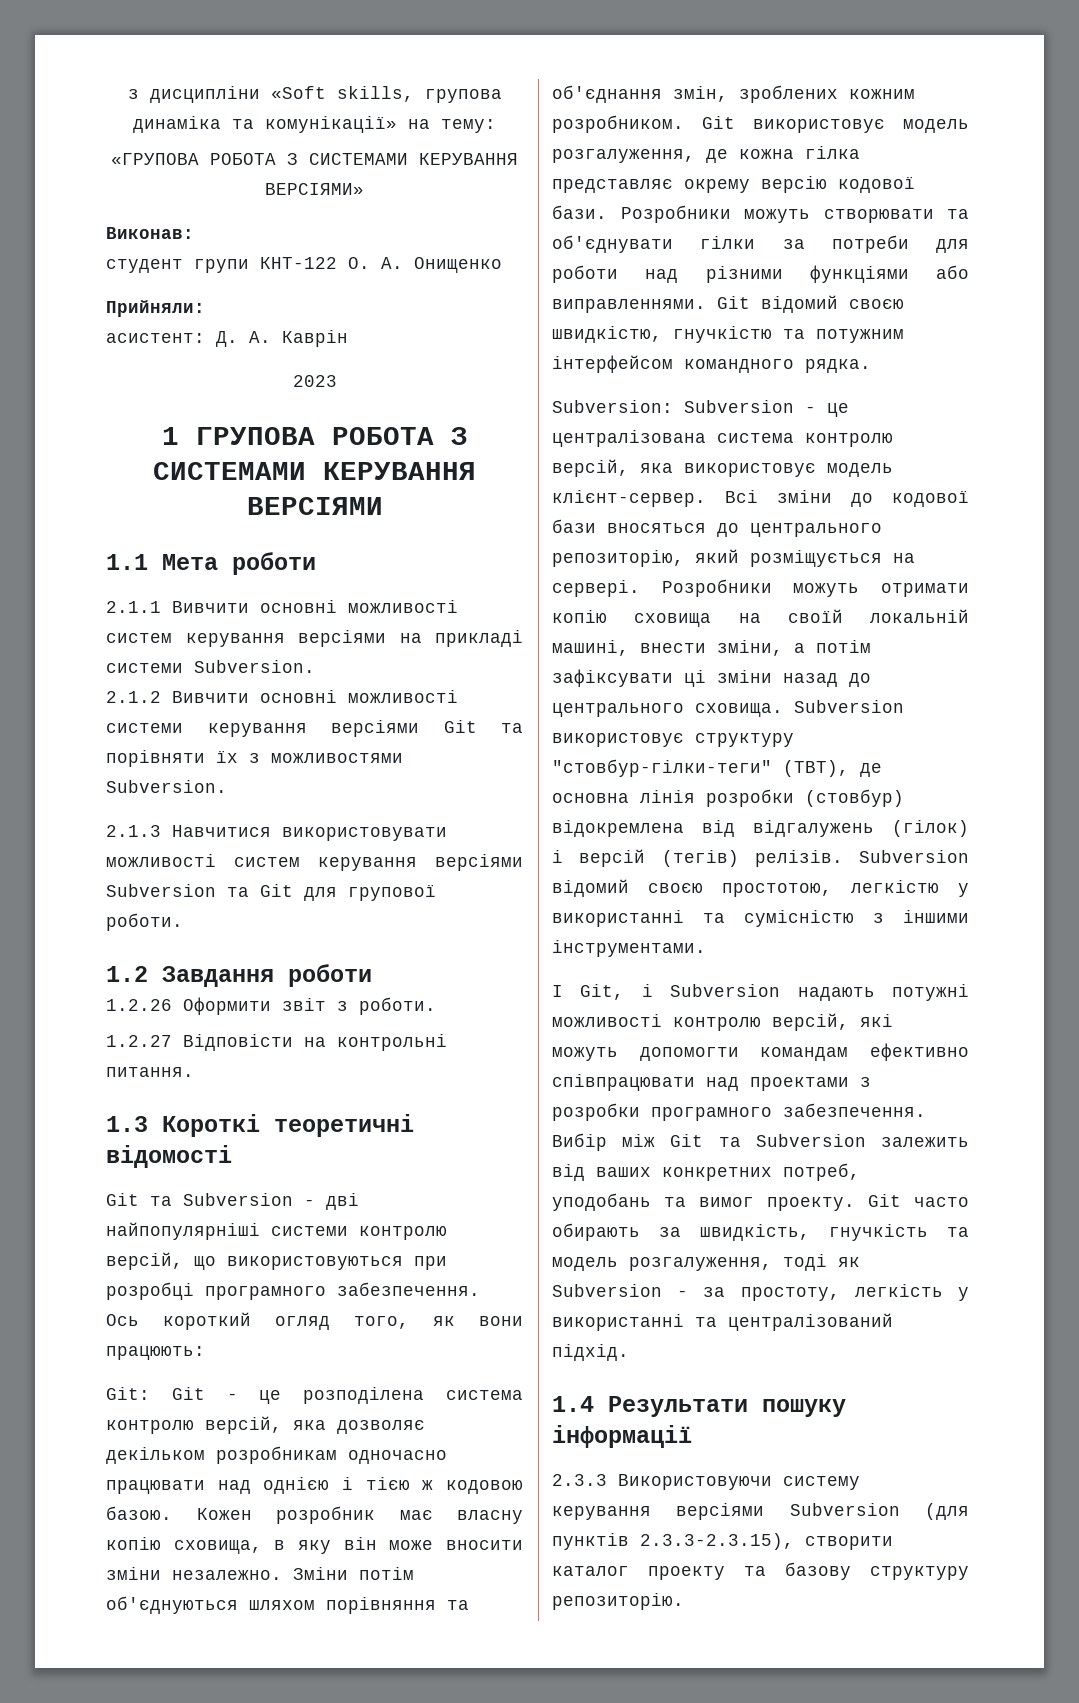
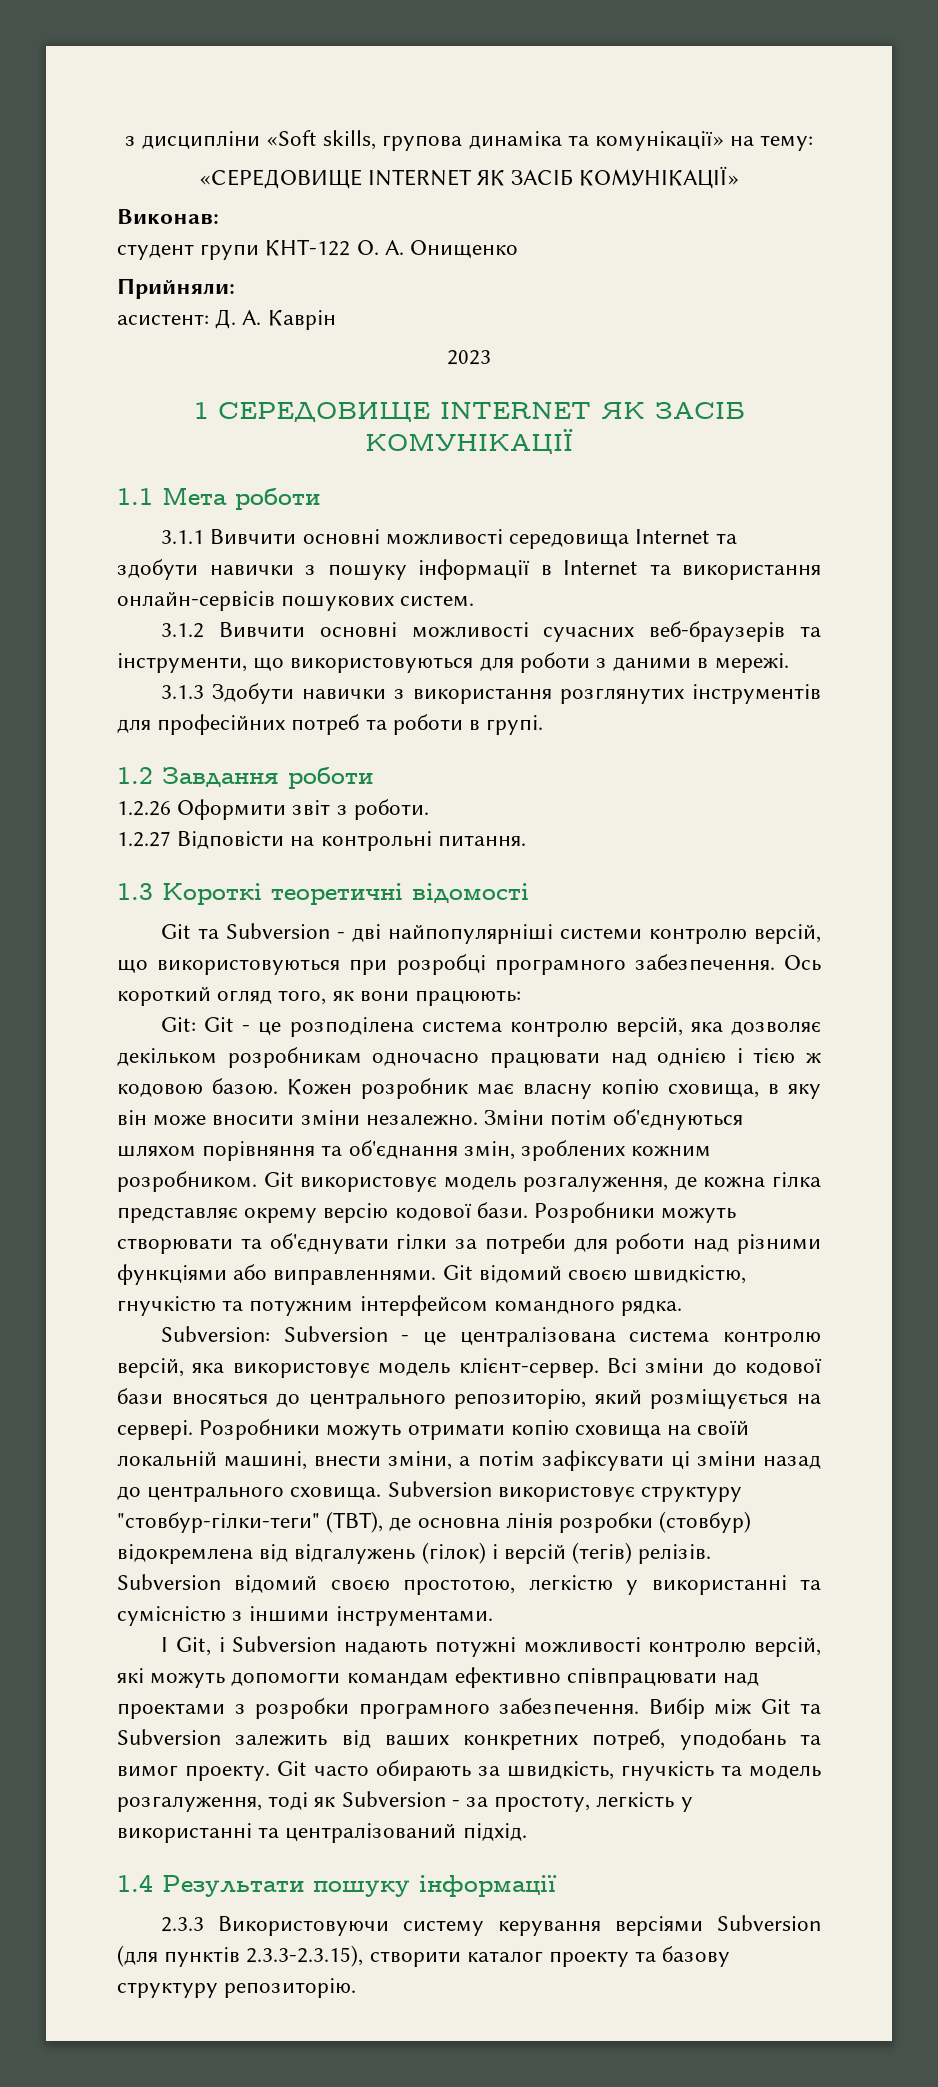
[111,153,518,165] [265,183,364,195] «ГРУПОВА РОБОТА З СИСТЕМАМИ КЕРУВАННЯ ВЕРСІЯМИ» -> [198,166,740,189] «СЕРЕДОВИЩЕ INTERNET ЯК ЗАСІБ КОМУНІКАЦІЇ»
[195,427,468,445] [153,462,476,480] [246,497,383,515] ГРУПОВА РОБОТА З СИСТЕМАМИ КЕРУВАННЯ ВЕРСІЯМИ -> [217,402,745,422] [365,429,573,454] СЕРЕДОВИЩЕ INTERNET ЯК ЗАСІБ КОМУНІКАЦІЇ
[106,600,458,613] [106,630,523,647] [106,660,315,673] [106,690,458,703] [106,720,523,737] [106,750,403,767] [106,780,227,793] [106,825,447,841] [106,854,523,871] [106,884,436,901] [106,913,183,931] 2.1.1 Вивчити основні можливості систем керування версіями на прикладі системи Subversion. // 2.1.2 Вивчити основні можливості системи керування версіями Git та порівняти їх з можливостями Subversion. // 2.1.3 Навчитися використовувати можливості систем керування версіями Subversion та Git для групової роботи. -> [161,529,738,549] [117,559,821,580] [117,591,475,611] [161,621,821,642] [117,652,789,673] [161,683,821,704] [117,714,544,735] 3.1.1 Вивчити основні можливості середовища Internet та здобути навички з пошуку інформації в Internet та використання онлайн-сервісів пошукових систем. // 3.1.2 Вивчити основні можливості сучасних веб-браузерів та інструменти, що використовуються для роботи з даними в мережі. // 3.1.3 Здобути навички з використання розглянутих інструментів для професійних потреб та роботи в групі.

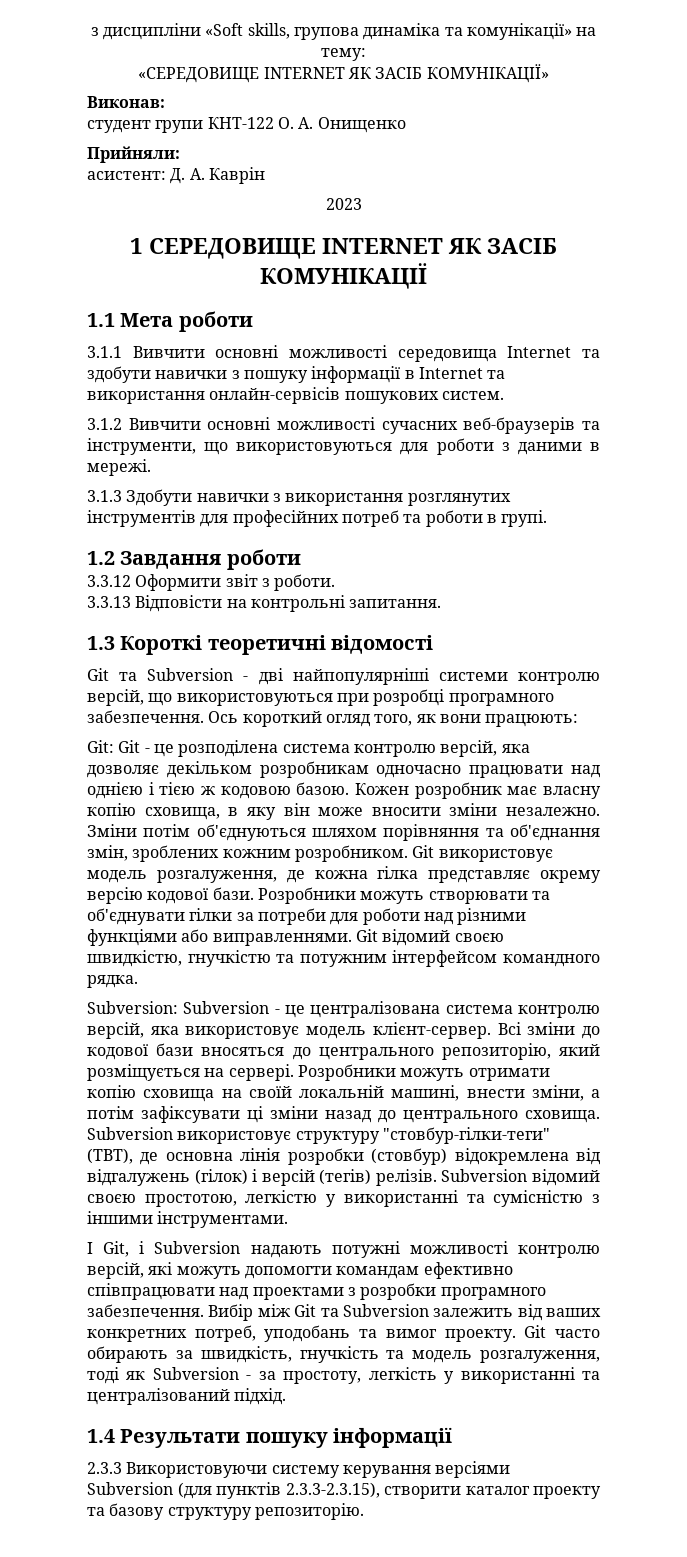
[117,801,171,816] 1.2.26 -> [87,575,131,587] 3.3.12
[117,831,171,847] 1.2.27 -> [87,596,131,608] 3.3.13
[437,835,526,846] питання. -> [349,599,442,608] запитання.

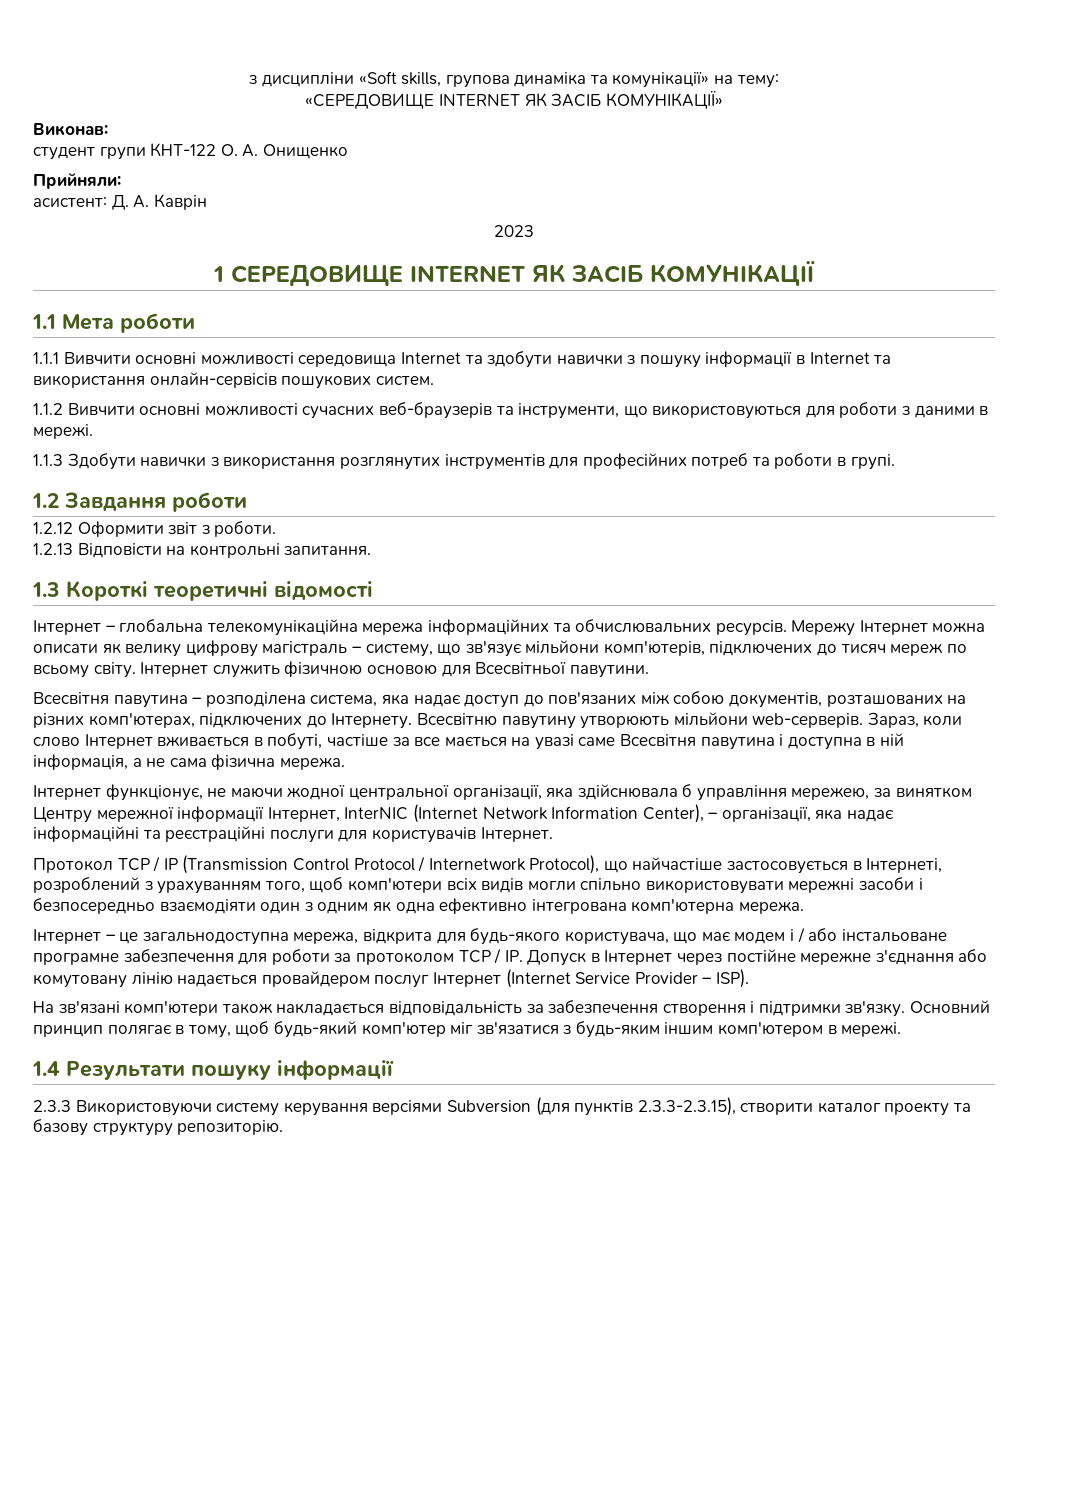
[87,346,122,358] 3.1.1 -> [33,352,59,364] 1.1.1
[87,418,122,430] 3.1.2 -> [33,403,63,415] 1.1.2
[87,490,122,502] 3.1.3 -> [33,454,63,466] 1.1.3
[87,575,131,587] 3.3.12 -> [33,522,73,534] 1.2.12
[87,596,131,608] 3.3.13 -> [33,543,73,555] 1.2.13
[87,668,600,685] [87,689,554,706] [87,710,579,727] [87,740,530,757] [87,761,600,778] [87,782,601,799] [87,803,600,820] [87,824,600,841] [87,845,553,862] [87,866,601,883] [87,887,550,904] [87,908,527,925] [87,929,504,946] [87,950,600,967] [87,975,138,988] [87,1001,600,1018] [87,1022,600,1039] [87,1043,601,1060] [87,1064,550,1081] [87,1085,600,1102] [87,1106,600,1123] [87,1127,550,1144] [87,1148,601,1165] [87,1169,600,1186] [87,1190,600,1207] [87,1211,289,1228] [87,1241,600,1258] [87,1262,513,1279] [87,1283,546,1300] [87,1304,601,1321] [87,1325,600,1342] [87,1346,600,1363] [87,1367,601,1384] [87,1388,287,1405] Git та Subversion - дві найпопулярніші системи контролю версій, що використовуються при розробці програмного забезпечення. Ось короткий огляд того, як вони працюють: // Git: Git - це розподілена система контролю версій, яка дозволяє декільком розробникам одночасно працювати над однією і тією ж кодовою базою. Кожен розробник має власну копію сховища, в яку він може вносити зміни незалежно. Зміни потім об'єднуються шляхом порівняння та об'єднання змін, зроблених кожним розробником. Git використовує модель розгалуження, де кожна гілка представляє окрему версію кодової бази. Розробники можуть створювати та об'єднувати гілки за потреби для роботи над різними функціями або виправленнями. Git відомий своєю швидкістю, гнучкістю та потужним інтерфейсом командного рядка. // Subversion: Subversion - це централізована система контролю версій, яка використовує модель клієнт-сервер. Всі зміни до кодової бази вносяться до центрального репозиторію, який розміщується на сервері. Розробники можуть отримати копію сховища на своїй локальній машині, внести зміни, а потім зафіксувати ці зміни назад до центрального сховища. Subversion використовує структуру "стовбур-гілки-теги" (TBT), де основна лінія розробки (стовбур) відокремлена від відгалужень (гілок) і версій (тегів) релізів. Subversion відомий своєю простотою, легкістю у використанні та сумісністю з іншими інструментами. // І Git, і Subversion надають потужні можливості контролю версій, які можуть допомогти командам ефективно співпрацювати над проектами з розробки програмного забезпечення. Вибір між Git та Subversion залежить від ваших конкретних потреб, уподобань та вимог проекту. Git часто обирають за швидкість, гнучкість та модель розгалуження, тоді як Subversion - за простоту, легкість у використанні та централізований підхід. -> [33,619,986,636] [33,640,967,657] [33,661,649,678] [33,691,967,708] [33,712,963,729] [33,733,905,750] [33,754,345,770] [33,784,972,801] [33,804,895,823] [33,826,553,843] [33,855,943,874] [33,877,923,894] [33,898,804,914] [33,927,947,945] [33,948,988,966] [33,969,749,988] [33,1000,991,1017] [33,1021,902,1038] Інтернет – глобальна телекомунікаційна мережа інформаційних та обчислювальних ресурсів. Мережу Інтернет можна описати як велику цифрову магістраль – систему, що зв'язує мільйони комп'ютерів, підключених до тисяч мереж по всьому світу. Інтернет служить фізичною основою для Всесвітньої павутини. // Всесвітня павутина – розподілена система, яка надає доступ до пов'язаних між собою документів, розташованих на різних комп'ютерах, підключених до Інтернету. Всесвітню павутину утворюють мільйони web-серверів. Зараз, коли слово Інтернет вживається в побуті, частіше за все мається на увазі саме Всесвітня павутина і доступна в ній інформація, а не сама фізична мережа. // Інтернет функціонує, не маючи жодної центральної організації, яка здійснювала б управління мережею, за винятком Центру мережної інформації Інтернет, InterNIC (Internet Network Information Center), – організації, яка надає інформаційні та реєстраційні послуги для користувачів Інтернет. // Протокол TCP / IP (Transmission Control Protocol / Internetwork Protocol), що найчастіше застосовується в Інтернеті, розроблений з урахуванням того, щоб комп'ютери всіх видів могли спільно використовувати мережні засоби і безпосередньо взаємодіяти один з одним як одна ефективно інтегрована комп'ютерна мережа. // Інтернет – це загальнодоступна мережа, відкрита для будь-якого користувача, що має модем і / або інстальоване програмне забезпечення для роботи за протоколом TCP / IP. Допуск в Інтернет через постійне мережне з'єднання або комутовану лінію надається провайдером послуг Інтернет (Internet Service Provider – ISP). // На зв'язані комп'ютери також накладається відповідальність за забезпечення створення і підтримки зв'язку. Основний принцип полягає в тому, щоб будь-який комп'ютер міг зв'язатися з будь-яким іншим комп'ютером в мережі.

